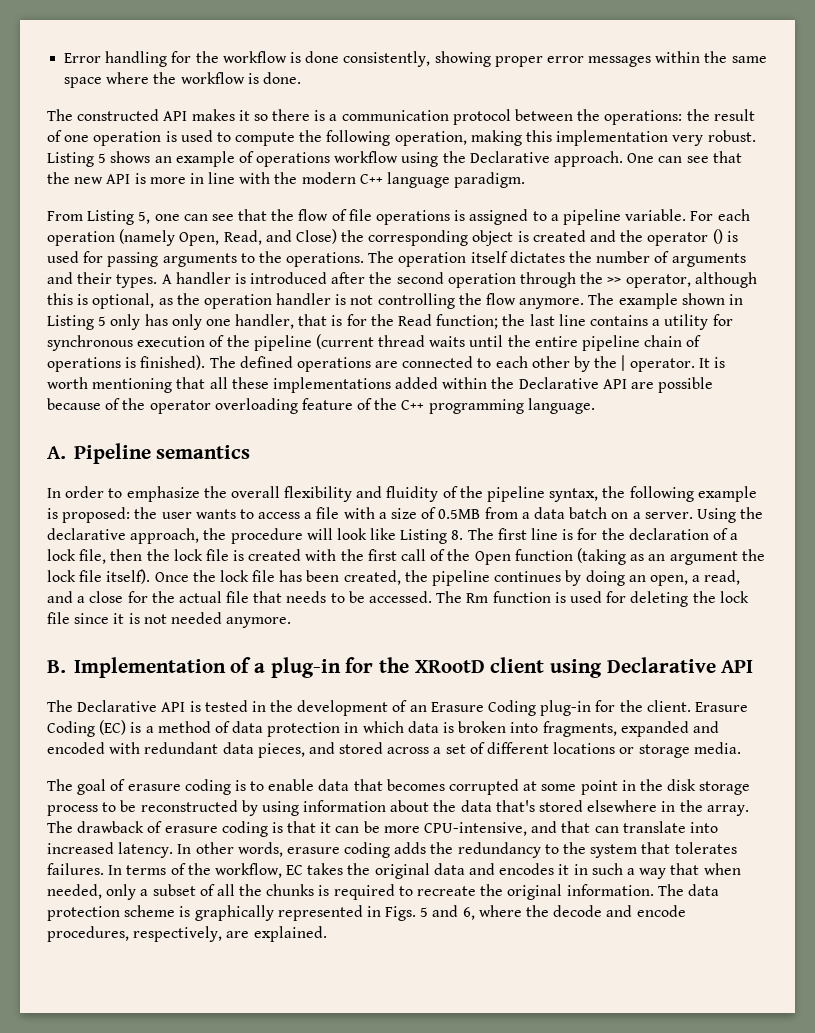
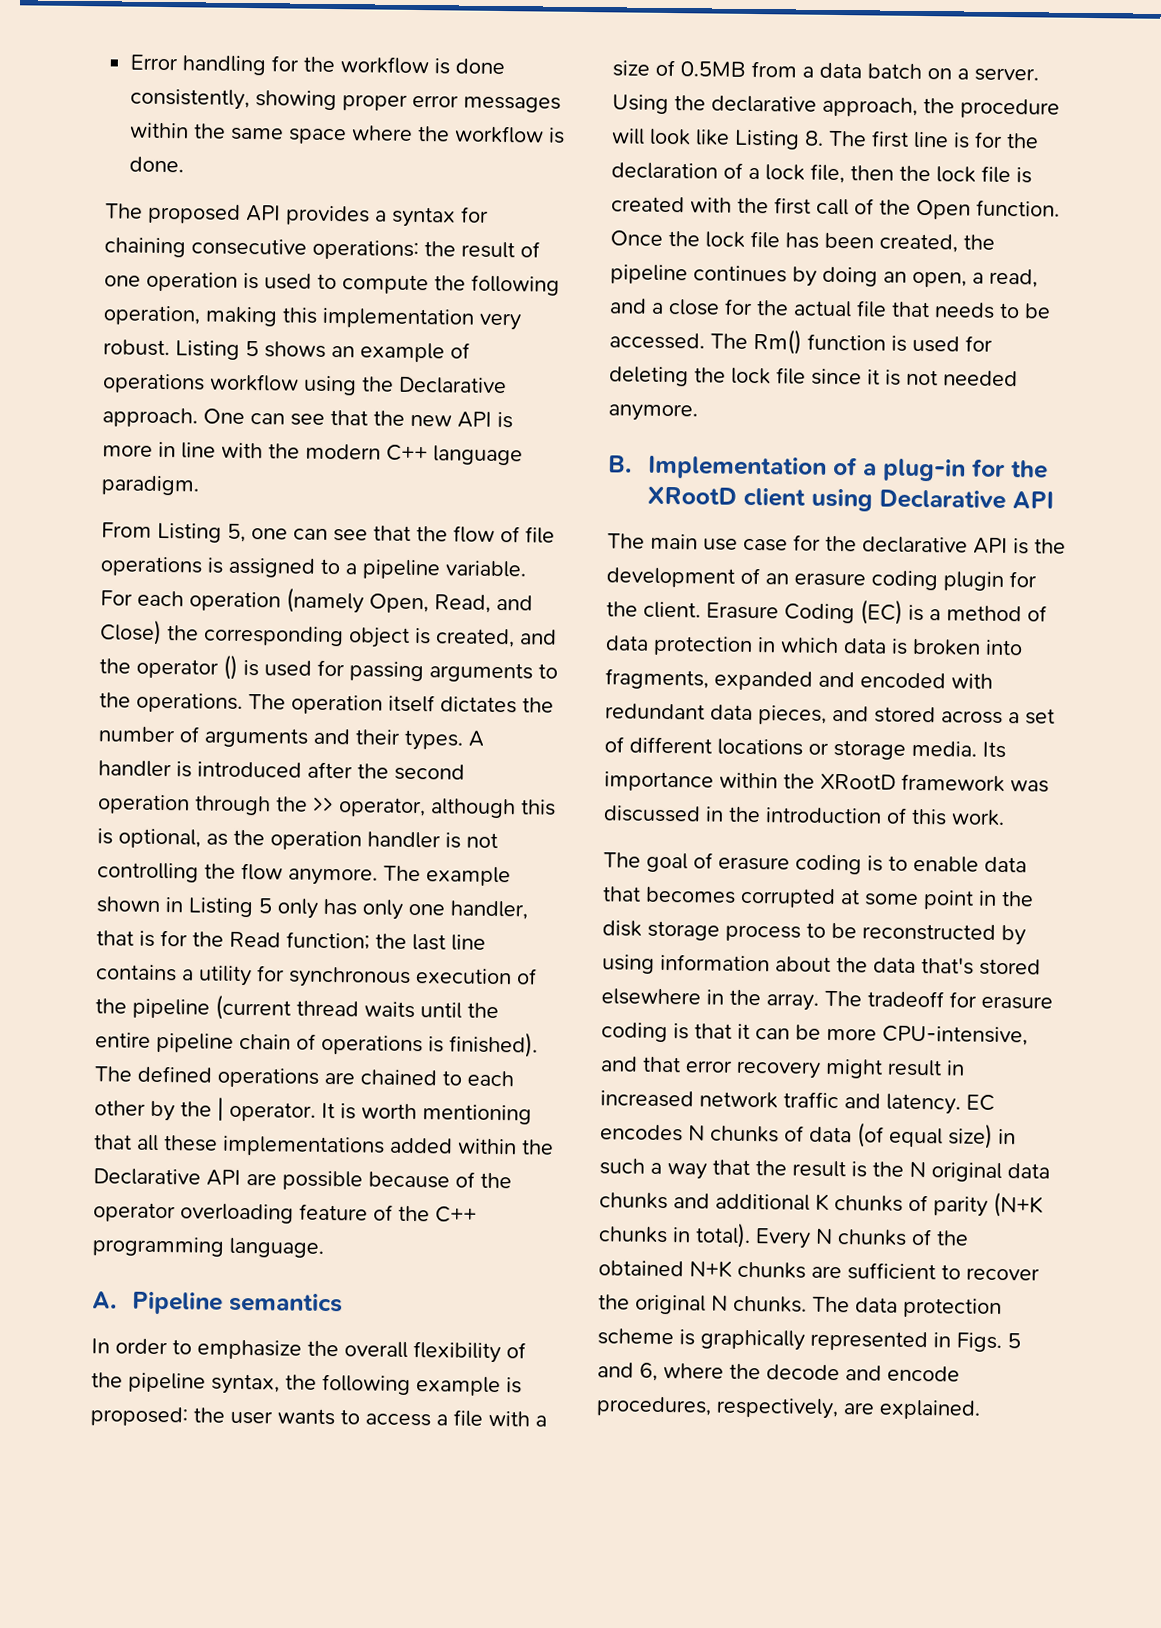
[77,109,601,125] constructed API makes it so there is a communication protocol between the -> [147,203,489,228] [104,237,307,258] proposed API provides a syntax for chaining consecutive
[532,230,586,242] created -> [435,628,515,648] created,
[402,356,474,368] connected -> [360,1069,437,1086] chained
[356,486,439,502] and fluidity -> (501, 1352) none
[514,548,765,565] [47,569,151,584] function (taking as an argument the lock file itself). -> [976,199,1060,217] function.
[466,593,489,603] Rm -> [753,329,802,355] Rm()
[77,700,266,712] Declarative API is tested in -> [650,533,1029,555] main use case for the declarative API is
[430,700,592,716] Erasure Coding plug-in -> [794,570,1004,592] erasure coding plugin
(741, 748) none -> [982,741,1006,759] [604,771,1049,793] [603,805,1005,827] Its importance within the XRootD framework was discussed in the introduction of this work.
[77,821,163,833] drawback of -> [867,990,977,1008] tradeoff for
[594,821,718,833] [47,842,737,858] [47,863,570,879] can translate into increased latency. In other words, erasure coding adds the redundancy to the system that tolerates failures. In terms of the workflow, EC takes the original data and encodes it -> [685,1058,965,1079] [600,1090,995,1115] [600,1122,993,1149] error recovery might result in increased network traffic and latency. EC encodes N chunks of data (of equal size)
[703,863,741,875] [47,884,654,900] when needed, only a subset of all the chunks is required to recreate the original information. -> [755,1160,1050,1183] [599,1191,1043,1218] [598,1222,969,1249] [598,1260,1040,1281] [598,1294,807,1315] the result is the N original data chunks and additional K chunks of parity (N+K chunks in total). Every N chunks of the obtained N+K chunks are sufficient to recover the original N chunks.

